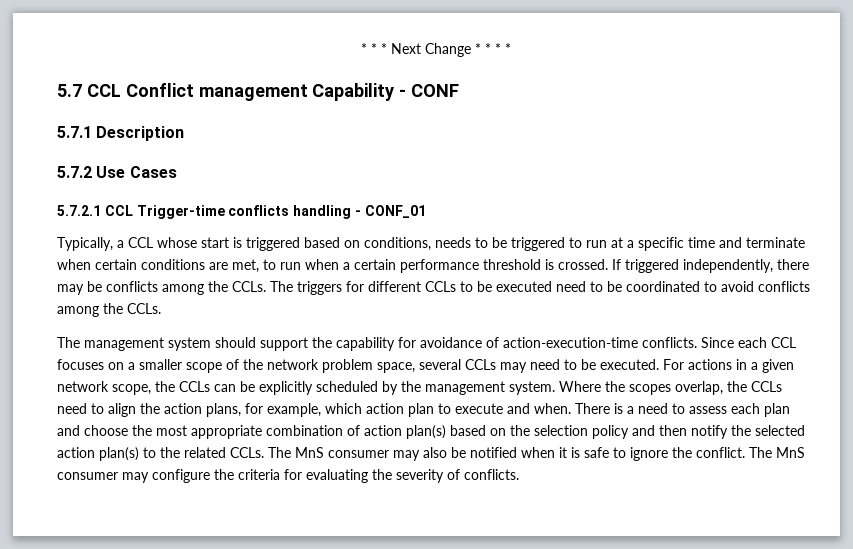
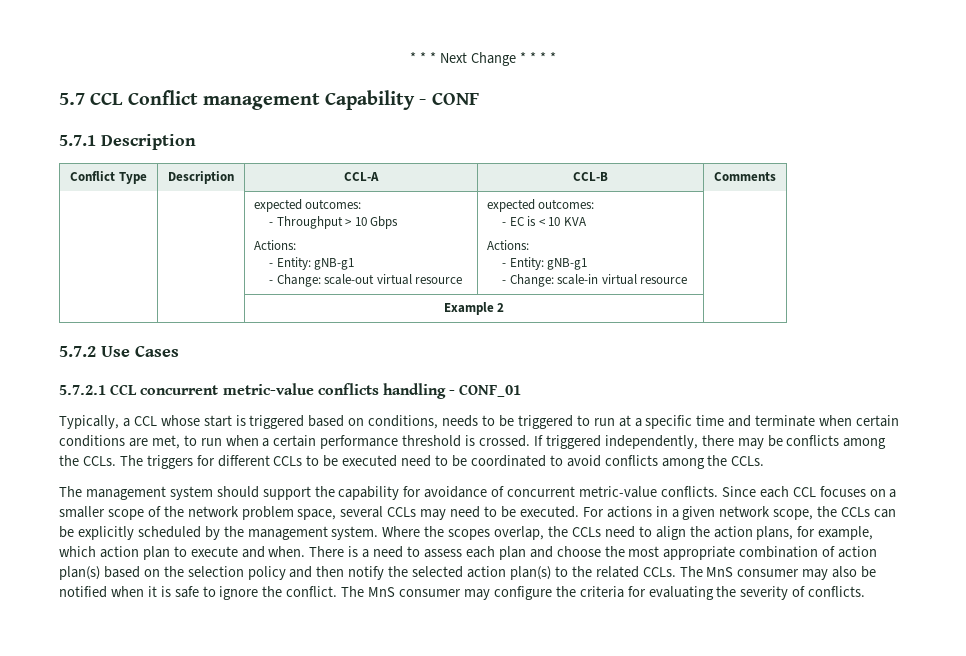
(185, 133) none -> [70,171,147,184] [168,171,234,184] [344,172,379,181] [573,172,608,181] [714,172,776,181] [253,199,362,212] [269,216,399,229] [253,240,296,250] [269,257,355,270] [269,274,463,287] [486,199,595,212] [502,216,587,226] [486,240,529,250] [502,257,588,270] [502,274,688,287] [443,302,505,315] // Conflict Type | Description | CCL-A | CCL-B | Comments // | | expected outcomes: // - Throughput > 10 Gbps // Actions: // - Entity: gNB-g1 // - Change: scale-out virtual resource | expected outcomes: // - EC is < 10 KVA // Actions: // - Entity: gNB-g1 // - Change: scale-in virtual resource | // | | Example 2 |
[136,205,225,219] Trigger-time -> [140,383,314,395] concurrent metric-value
[503,337,638,348] action-execution-time -> [507,486,658,498] concurrent metric-value

